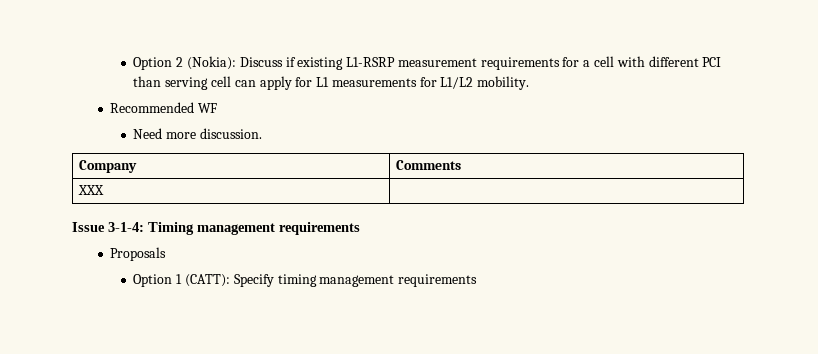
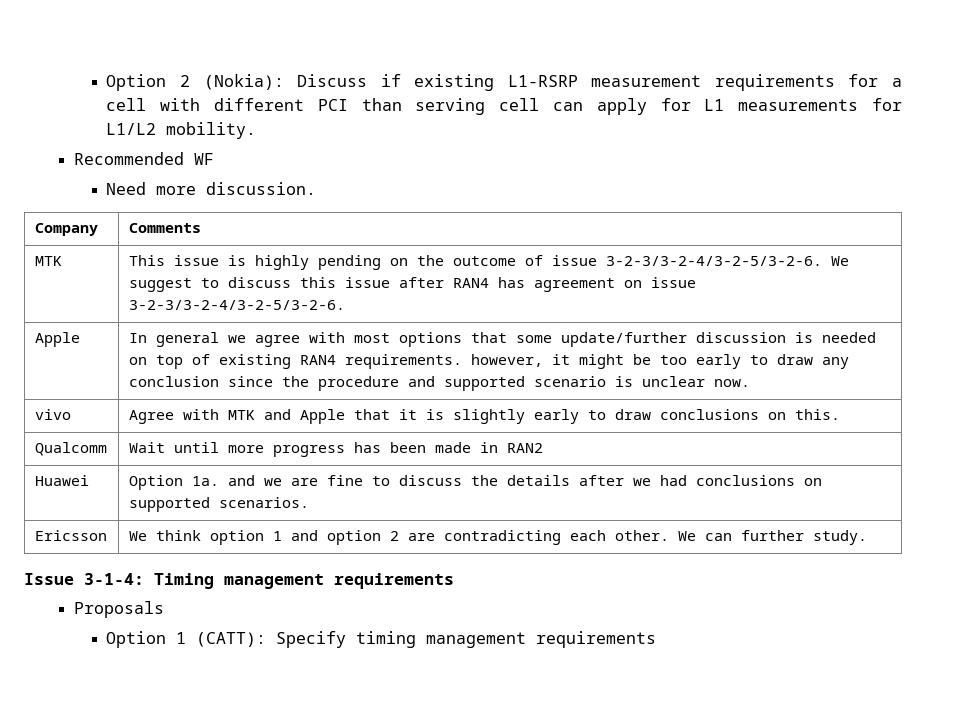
[78,185,105,195] XXX | -> [34,256,62,266] [128,255,849,270] [128,277,696,292] [128,300,345,310] [34,332,80,347] [128,332,876,347] [128,354,849,369] [128,376,750,391] [34,409,71,420] [128,409,840,424] [34,442,107,456] [128,442,543,457] [34,475,89,486] [128,475,822,490] [128,497,309,512] [34,530,107,541] [128,530,867,545] MTK | This issue is highly pending on the outcome of issue 3-2-3/3-2-4/3-2-5/3-2-6. We suggest to discuss this issue after RAN4 has agreement on issue 3-2-3/3-2-4/3-2-5/3-2-6. // Apple | In general we agree with most options that some update/further discussion is needed on top of existing RAN4 requirements. however, it might be too early to draw any conclusion since the procedure and supported scenario is unclear now. // vivo | Agree with MTK and Apple that it is slightly early to draw conclusions on this. // Qualcomm | Wait until more progress has been made in RAN2 // Huawei | Option 1a. and we are fine to discuss the details after we had conclusions on supported scenarios. // Ericsson | We think option 1 and option 2 are contradicting each other. We can further study.

